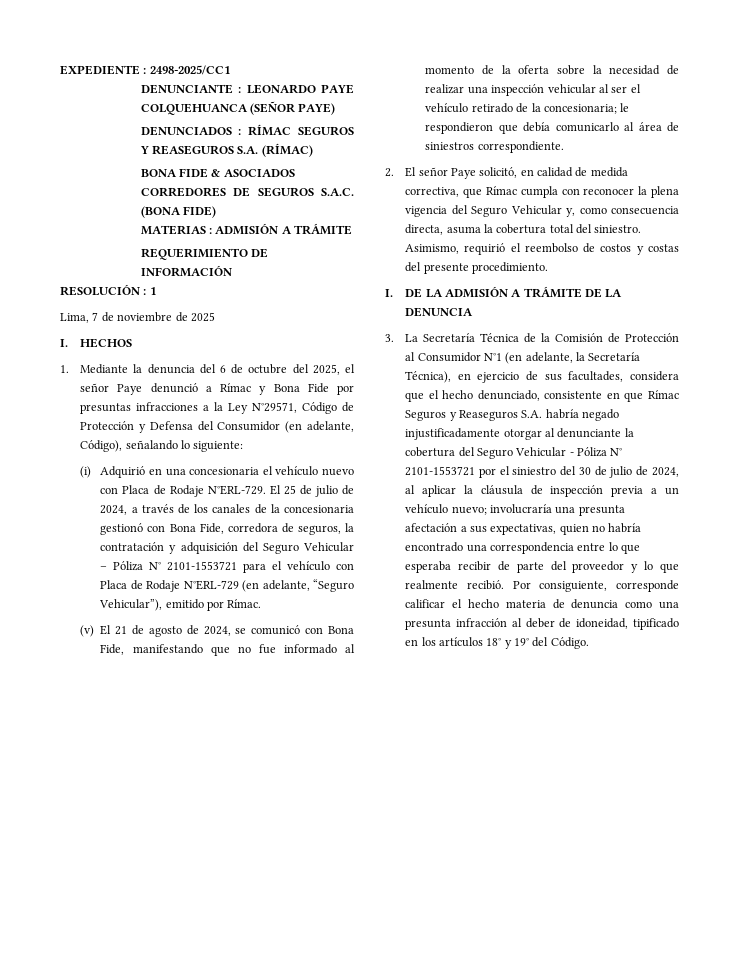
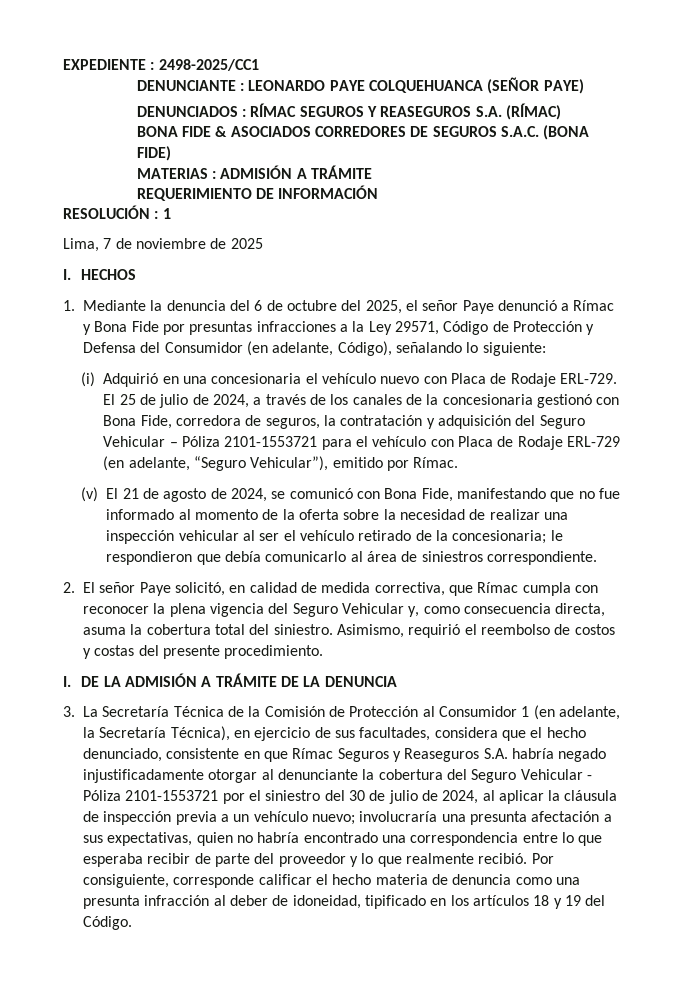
[252,402,298,413] N°29571, -> [394,321,439,335] 29571,
[207,485,266,495] N°ERL-729. -> [559,373,617,384] ERL-729.
[149,562,162,570] N° -> (221, 441) none
[183,580,239,590] N°ERL-729 -> [566,436,620,447] ERL-729
[483,353,502,361] N°1 -> [521,706,530,717] 1
[610,448,623,456] N° -> (121, 795) none
[486,638,530,649] 18° y 19° -> [533,895,581,909] 18 y 19

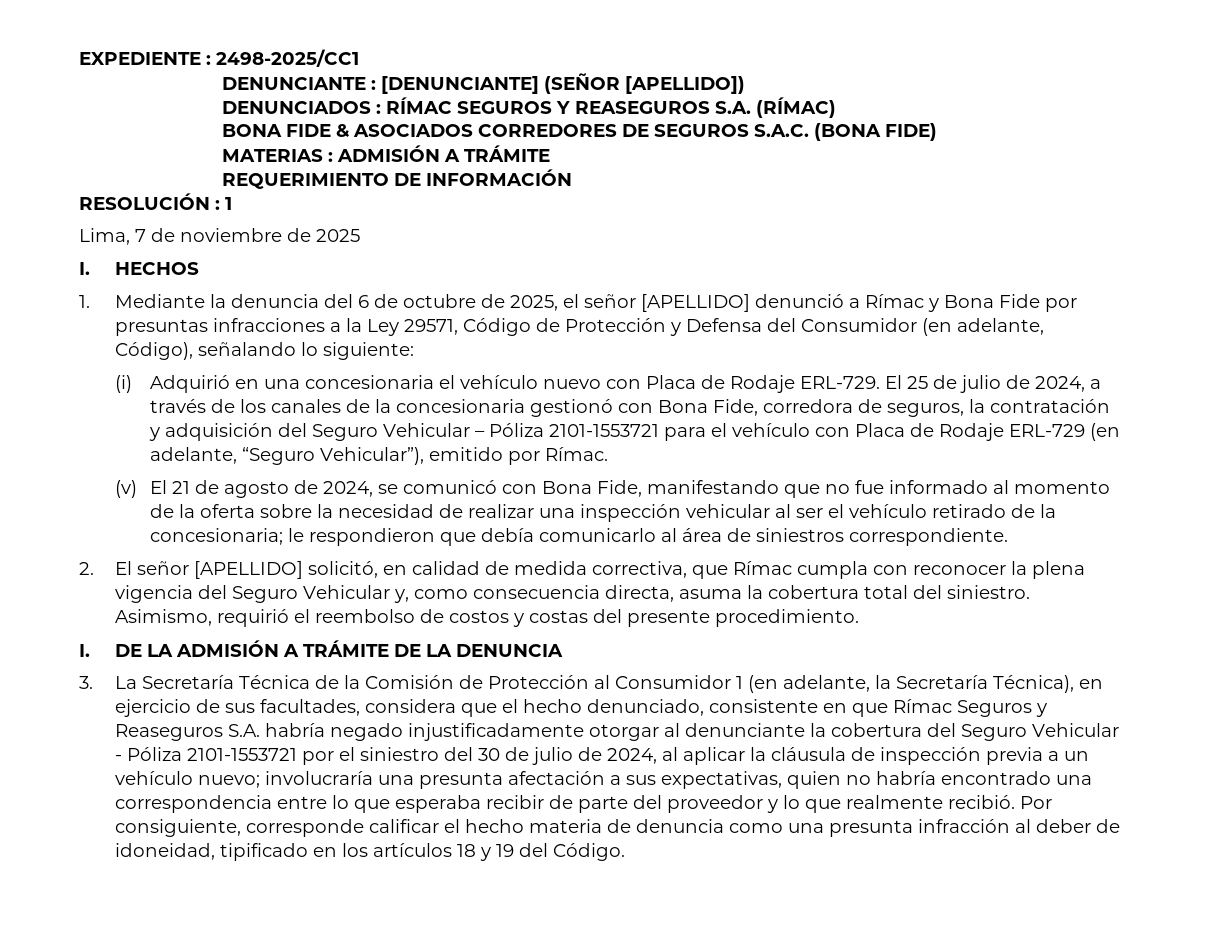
[248,77,584,94] LEONARDO PAYE COLQUEHUANCA (SEÑOR PAYE) -> [380,73,745,94] [DENUNCIANTE] (SEÑOR [APELLIDO])
[341,300,362,311] del -> [480,294,505,308] de
[462,300,494,314] Paye -> [640,294,750,312] [APELLIDO]
[139,582,171,596] Paye -> [193,561,303,579] [APELLIDO]

